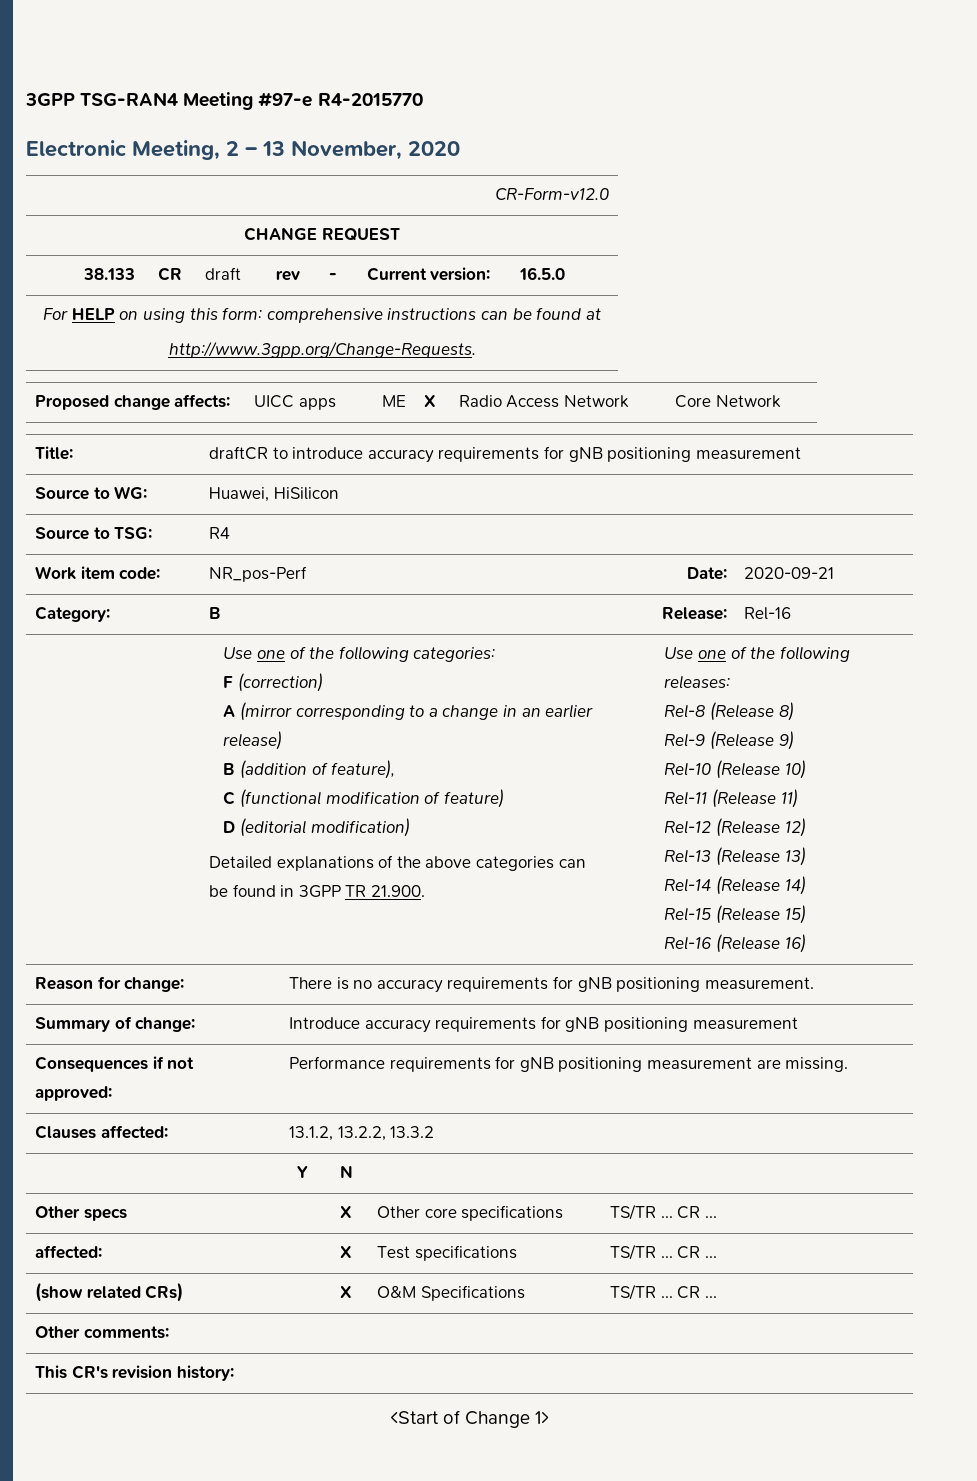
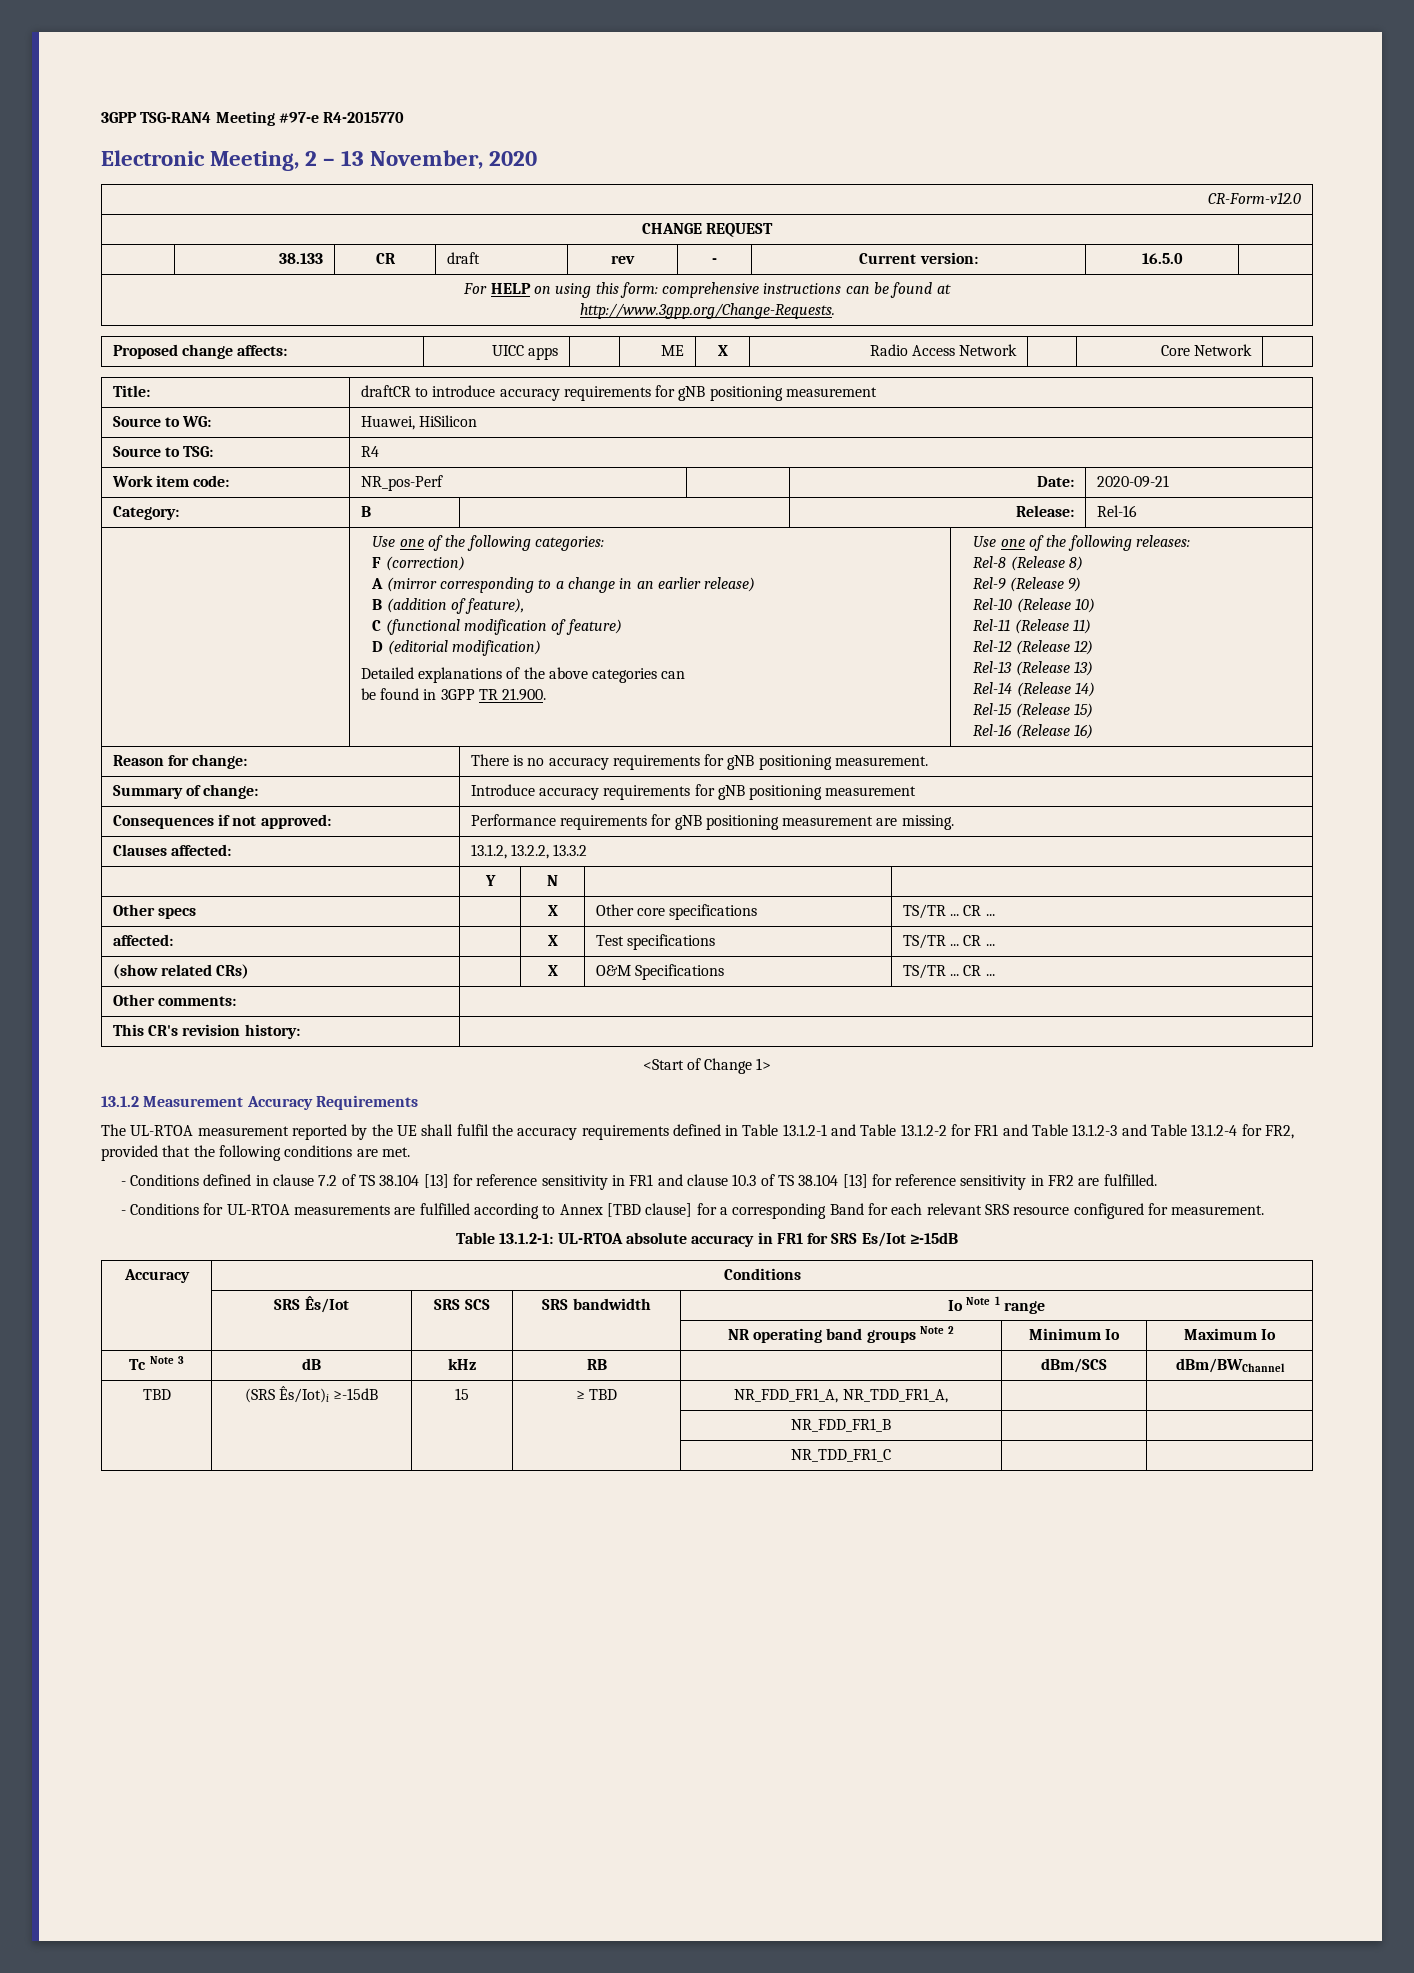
(550, 1417) none -> [101,1095,418,1110] [101,1124,1294,1140] [101,1145,410,1161] [120,1174,1157,1190] [120,1203,1265,1219] [455,1232,959,1247] [123,1269,190,1283] [723,1268,801,1280] [274,1296,349,1313] [434,1299,490,1310] [542,1298,651,1310] [948,1296,1045,1314] [727,1326,955,1343] [1028,1328,1121,1340] [1183,1328,1277,1340] [129,1356,184,1370] [302,1358,321,1370] [447,1358,476,1370] [586,1359,607,1370] [1041,1358,1107,1373] [1175,1358,1285,1373] [142,1389,171,1400] [244,1386,379,1403] [454,1388,469,1400] [575,1389,618,1400] [734,1388,948,1403] [791,1418,891,1432] [791,1448,891,1462] // 13.1.2 Measurement Accuracy Requirements // The UL-RTOA measurement reported by the UE shall fulfil the accuracy requirements defined in Table 13.1.2-1 and Table 13.1.2-2 for FR1 and Table 13.1.2-3 and Table 13.1.2-4 for FR2, provided that the following conditions are met. // - Conditions defined in clause 7.2 of TS 38.104 [13] for reference sensitivity in FR1 and clause 10.3 of TS 38.104 [13] for reference sensitivity in FR2 are fulfilled. // - Conditions for UL-RTOA measurements are fulfilled according to Annex [TBD clause] for a corresponding Band for each relevant SRS resource configured for measurement. // Table 13.1.2-1: UL-RTOA absolute accuracy in FR1 for SRS Es/Iot ≥-15dB // Accuracy | Conditions // | SRS Ês/Iot | SRS SCS | SRS bandwidth | Io Note 1 range // | | | | NR operating band groups Note 2 | Minimum Io | Maximum Io // Tc Note 3 | dB | kHz | RB | | dBm/SCS | dBm/BWChannel // TBD | (SRS Ês/Iot)i ≥-15dB | 15 | ≥ TBD | NR_FDD_FR1_A, NR_TDD_FR1_A, | | // | | | | NR_FDD_FR1_B | | // | | | | NR_TDD_FR1_C | |

